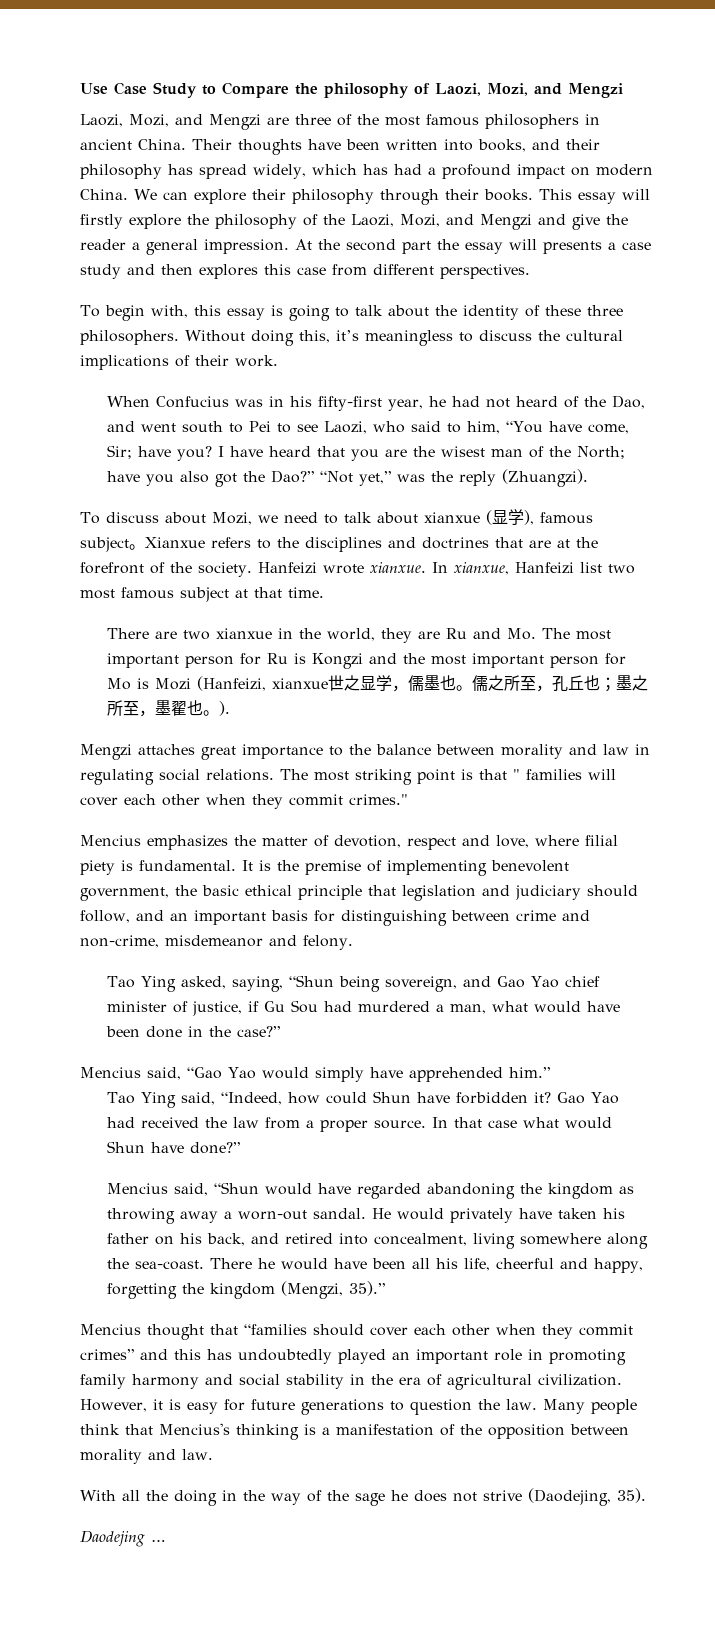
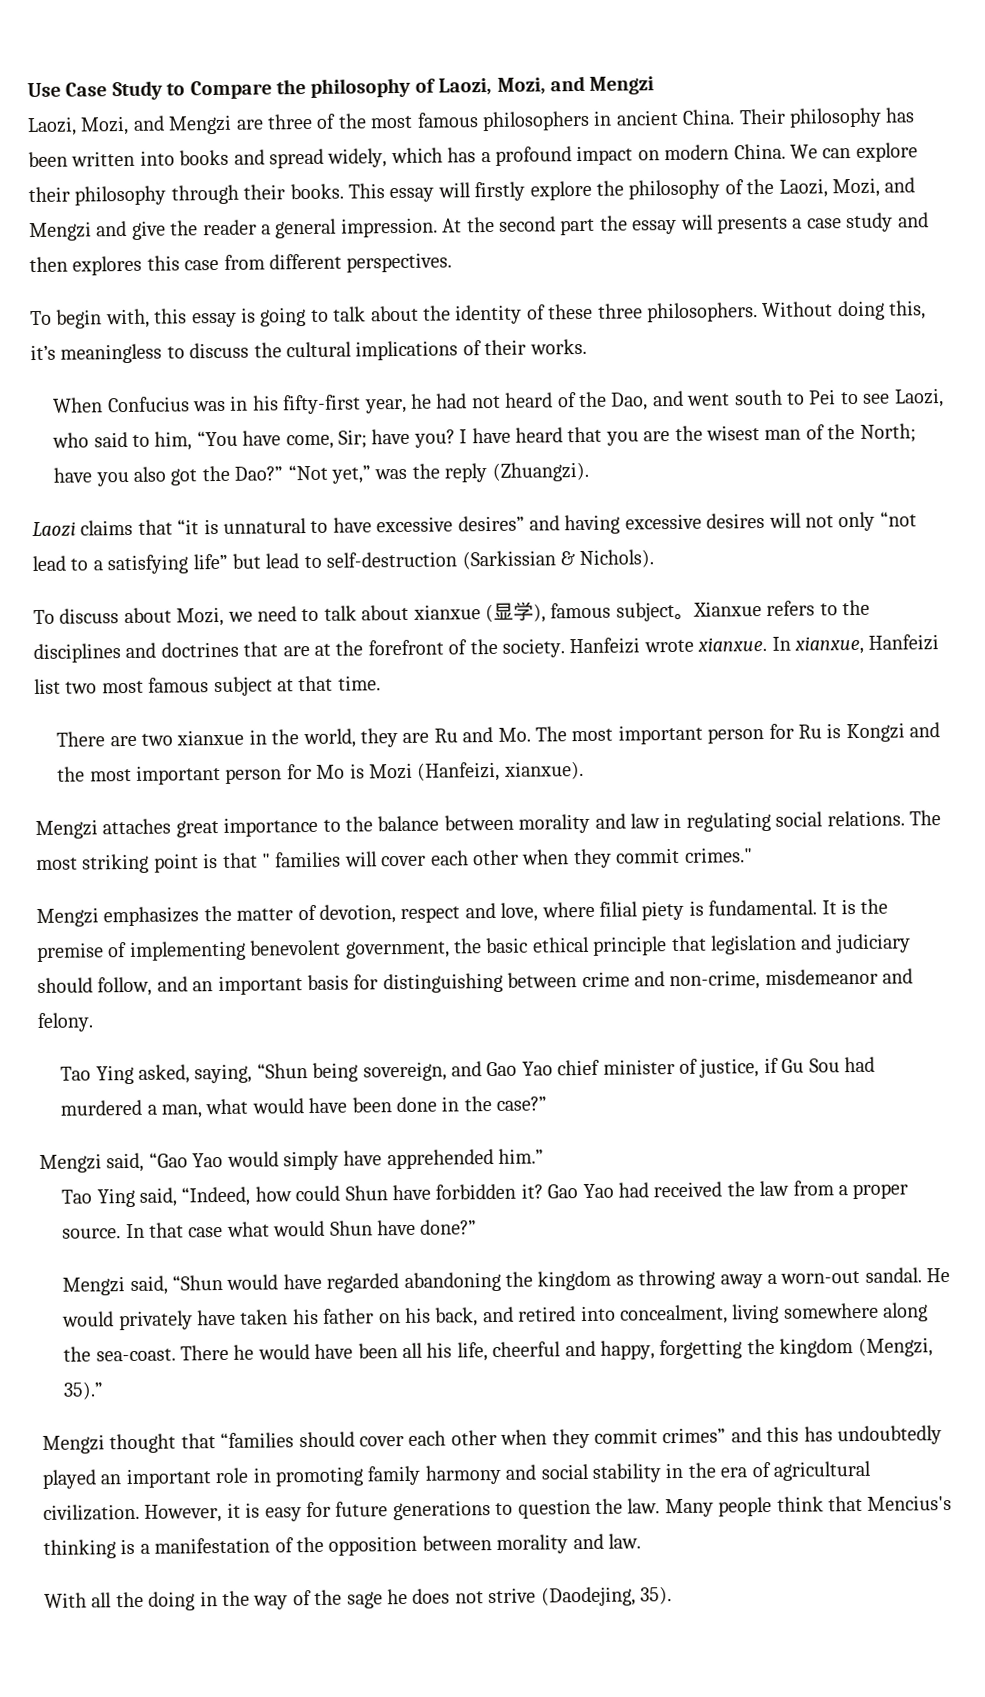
[238,139,341,155] thoughts have -> [788,107,916,128] philosophy has
[478,139,600,152] [80,164,193,179] books, and their philosophy has -> [179,149,265,166] books and
[393,164,422,175] had -> (477, 155) none
[235,355,278,367] work. -> [529,338,587,355] works.
(589, 478) none -> [32,511,917,538] [32,549,655,575] // Laozi claims that “it is unnatural to have excessive desires” and having excessive desires will not only “not lead to a satisfying life” but lead to self-destruction (Sarkissian & Nichols).
[272,675,649,692] [107,700,231,717] xianxue世之显学，儒墨也。儒之所至，孔丘也；墨之所至，墨翟也。). -> [503,760,584,780] xianxue).
[80,835,141,846] Mencius -> [36,907,99,928] Mengzi
[80,1067,141,1078] Mencius -> [39,1153,102,1174] Mengzi
[107,1183,169,1194] Mencius -> [62,1276,126,1296] Mengzi
[80,1324,141,1335] Mencius -> [42,1434,105,1454] Mengzi
[80,1530,165,1547] // Daodejing … -> (672, 1595) none

